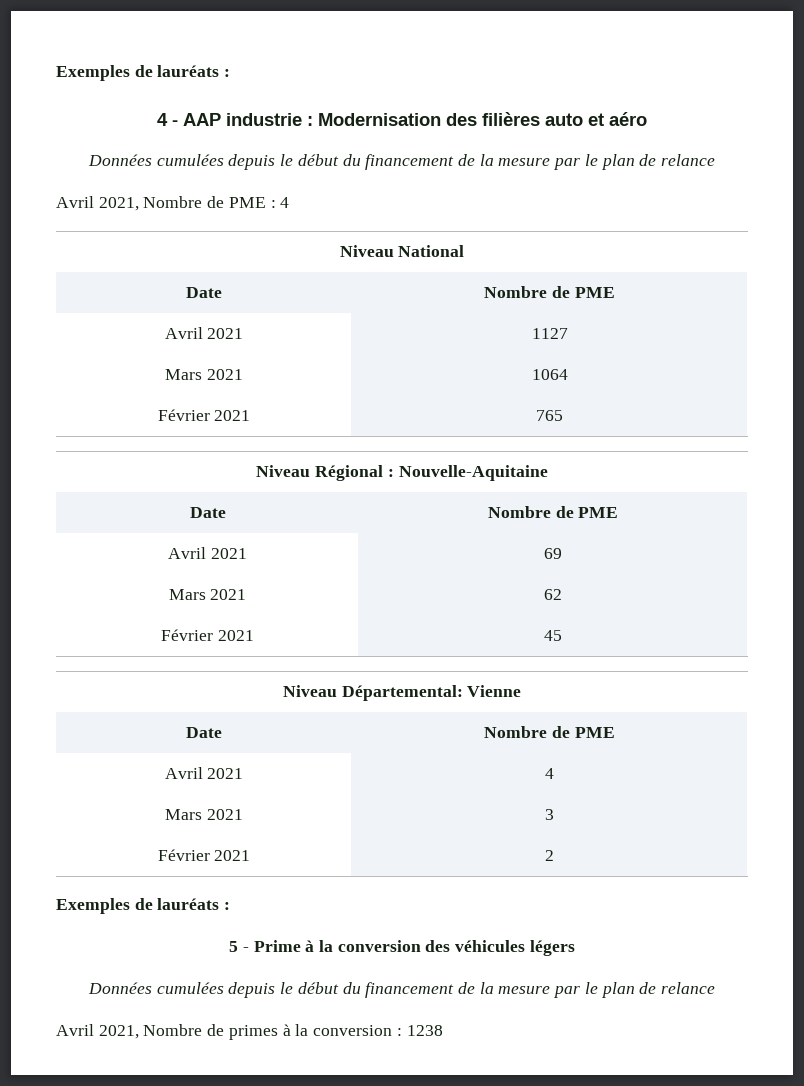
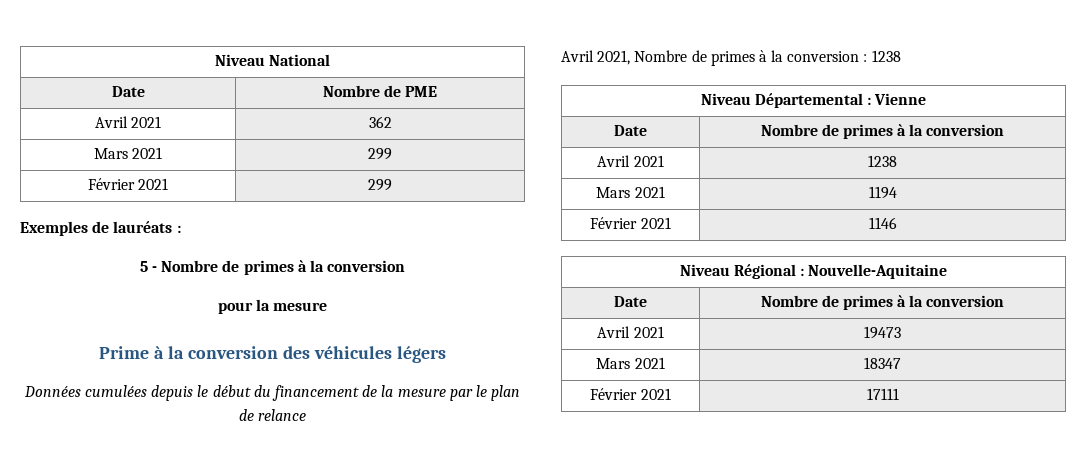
[56,65,231,81] [157,112,647,126] [87,154,716,170] [56,196,290,211] Exemples de lauréats : // 4 - AAP industrie : Modernisation des filières auto et aéro // Données cumulées depuis le début du financement de la mesure par le plan de relance // Avril 2021, Nombre de PME : 4 // -> (214, 60) none
[531,328,568,339] [165,369,243,380] [531,369,568,380] [157,409,251,421] [536,410,563,421] [256,465,548,481] [189,507,226,518] [487,506,619,518] [168,547,247,559] [544,548,562,559] [168,589,247,600] [544,589,562,600] [161,629,254,641] [544,630,562,641] [282,685,522,701] [186,727,222,738] [484,726,615,738] [164,767,244,779] [545,768,554,779] [165,809,243,820] [545,809,554,820] [157,849,251,861] [545,850,554,861] 1127 // Mars 2021 | 1064 // Février 2021 | 765 // Niveau Régional : Nouvelle-Aquitaine // Date | Nombre de PME // Avril 2021 | 69 // Mars 2021 | 62 // Février 2021 | 45 // Niveau Départemental: Vienne // Date | Nombre de PME // Avril 2021 | 4 // Mars 2021 | 3 // Février 2021 | 2 -> [368,116,392,128] [93,147,163,159] [368,148,392,160] [87,178,169,190] [368,179,392,191] 362 // Mars 2021 | 299 // Février 2021 | 299
(249, 949) none -> [161,260,406,275] [217,299,328,314] Nombre de primes à la conversion // pour la mesure //
(443, 1030) none -> [700,93,927,108] [614,125,647,136] [760,124,1005,139] [597,155,664,167] [868,155,897,167] [596,186,665,198] [868,186,897,199] [590,217,671,229] [868,217,897,229] [679,264,948,279] [614,296,647,307] [760,295,1005,310] [597,326,664,338] [864,326,901,339] [596,357,665,369] [864,357,901,369] [590,388,671,400] [866,388,899,400] // Niveau Départemental : Vienne // Date | Nombre de primes à la conversion // Avril 2021 | 1238 // Mars 2021 | 1194 // Février 2021 | 1146 // Niveau Régional : Nouvelle-Aquitaine // Date | Nombre de primes à la conversion // Avril 2021 | 19473 // Mars 2021 | 18347 // Février 2021 | 17111

